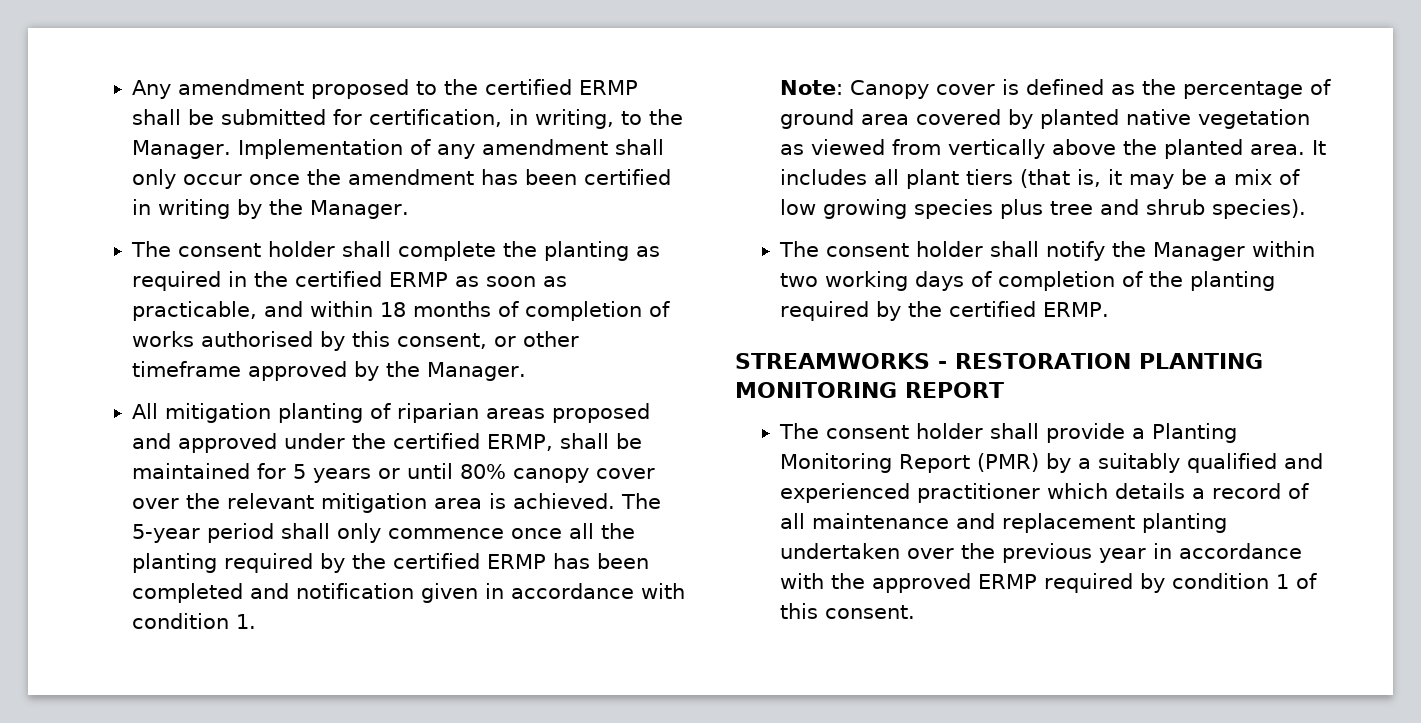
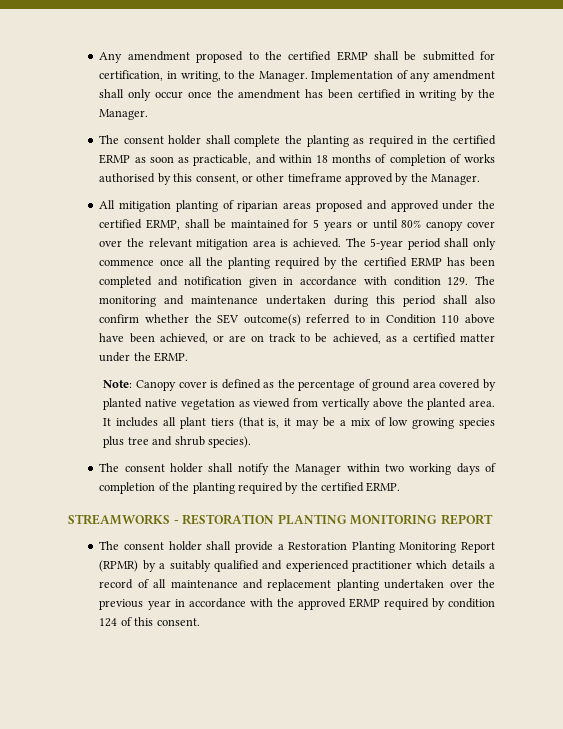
[236,614,257,629] 1. -> [447,276,496,286] [99,295,496,307] [99,314,495,326] [99,333,495,344] [99,352,189,362] 129. The monitoring and maintenance undertaken during this period shall also confirm whether the SEV outcome(s) referred to in Condition 110 above have been achieved, or are on track to be achieved, as a certified matter under the ERMP.
(1146, 433) none -> [288,542,348,550] Restoration
[977,453,1040,472] (PMR) -> [99,560,139,572] (RPMR)
[1276,574,1290,589] 1 -> [99,618,118,627] 124

